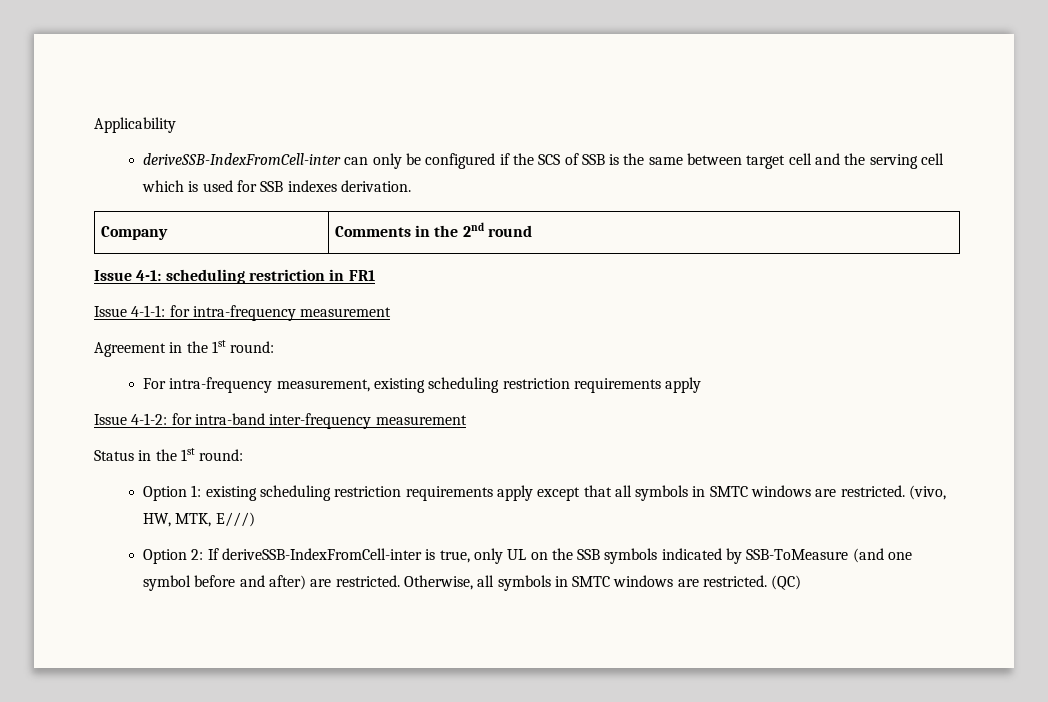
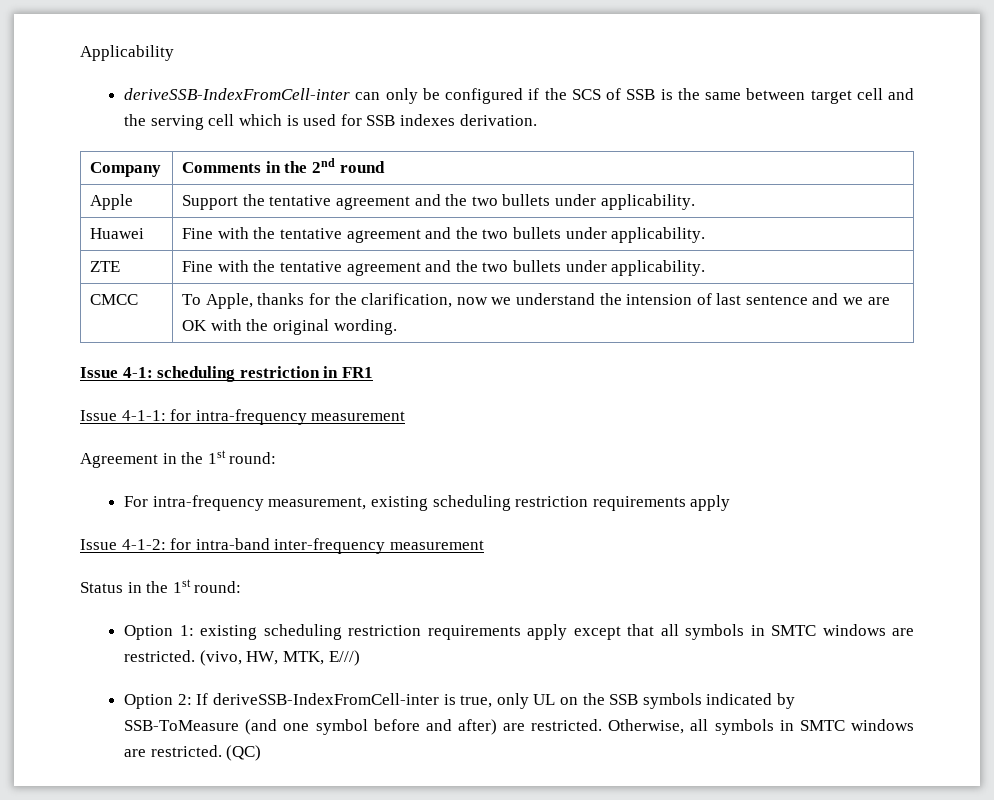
(533, 231) none -> [90,194,134,210] [182,194,695,210] [90,228,145,239] [182,227,706,243] [90,261,121,272] [182,260,706,276] [90,294,139,305] [182,293,890,309] [182,319,397,335] // Apple | Support the tentative agreement and the two bullets under applicability. // Huawei | Fine with the tentative agreement and the two bullets under applicability. // ZTE | Fine with the tentative agreement and the two bullets under applicability. // CMCC | To Apple, thanks for the clarification, now we understand the intension of last sentence and we are OK with the original wording.

